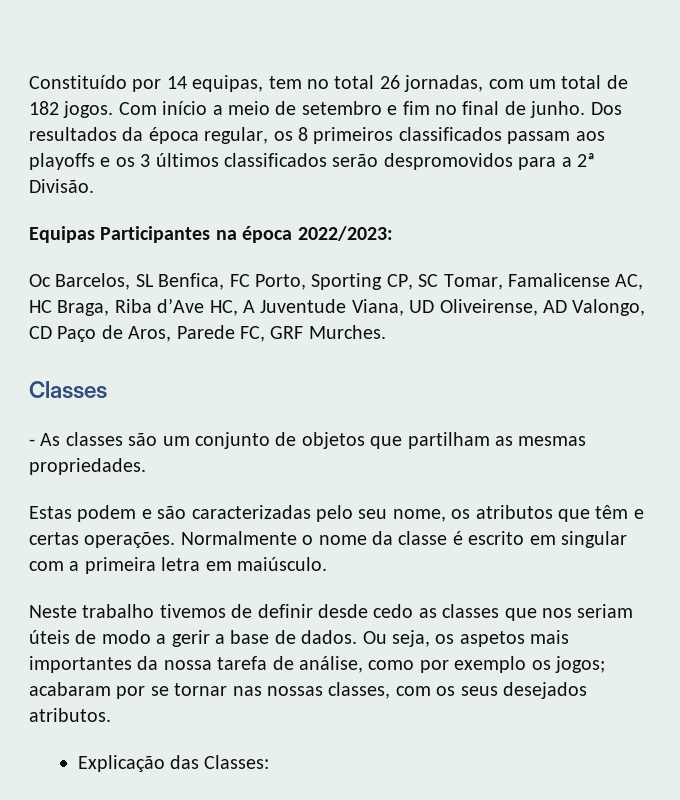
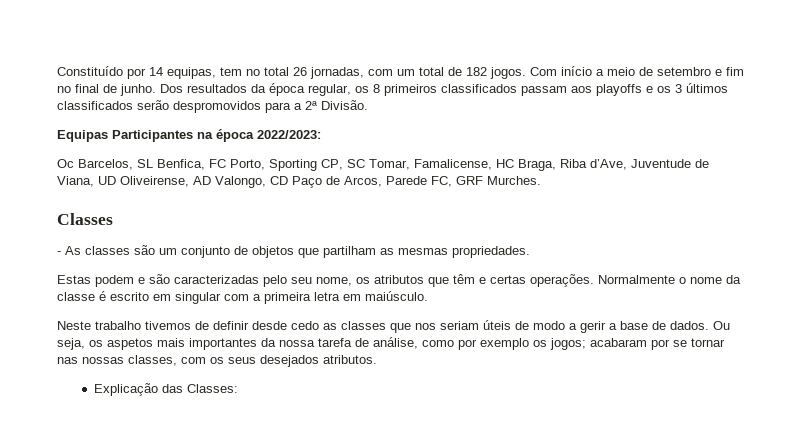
[507,273,644,290] Famalicense AC, -> [414,159,492,170] Famalicense,
[157,298,347,316] d’Ave HC, A Juventude -> [590,159,709,170] d’Ave, Juventude de
[128,326,172,342] Aros, -> [344,176,382,187] Arcos,

